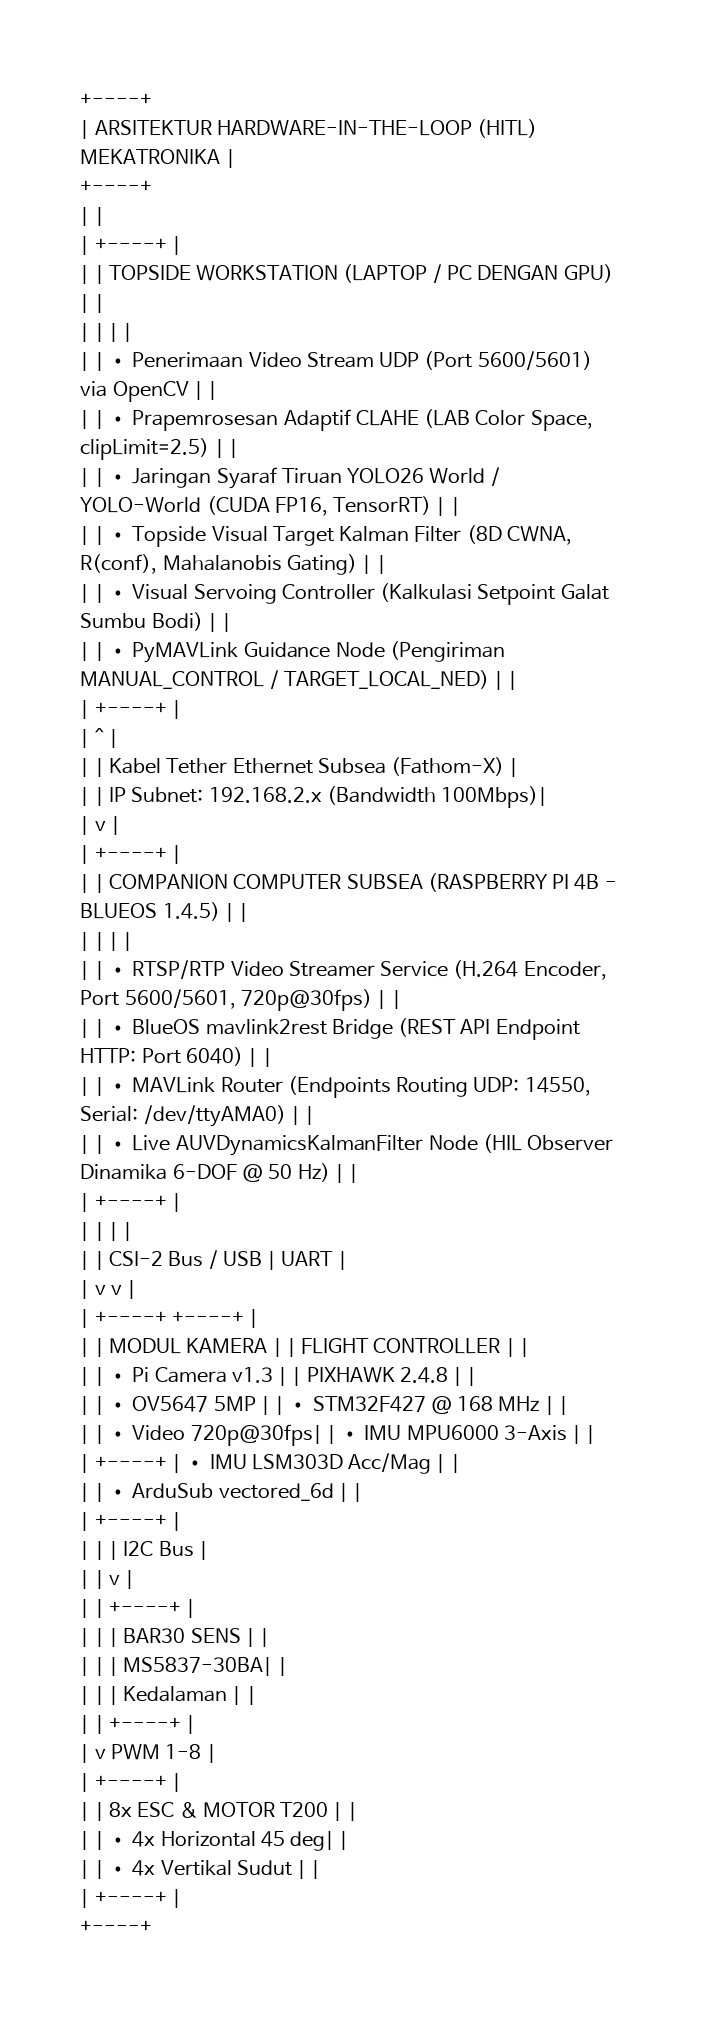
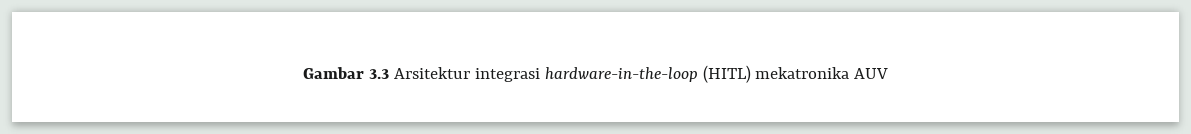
[80,93,153,106] [80,119,538,139] [80,149,235,168] [80,180,153,193] [80,207,104,226] [80,236,181,255] [80,264,613,284] [80,294,104,313] [80,323,133,342] [80,351,592,371] [80,381,218,402] [80,409,593,431] [80,438,238,460] [80,467,500,489] [80,496,460,516] [80,525,572,547] [80,554,386,575] [80,583,609,605] [80,612,232,632] [80,641,506,663] [80,670,518,690] [80,700,181,719] [80,728,118,748] [80,757,519,777] [80,786,548,808] [80,816,120,835] [80,845,181,864] [80,873,617,893] [80,902,249,922] [80,932,133,951] [80,960,607,980] [80,989,401,1011] [80,1018,580,1040] [80,1047,272,1067] [80,1076,591,1098] [80,1105,315,1127] [80,1134,614,1156] [80,1163,359,1183] [80,1193,181,1212] [80,1222,133,1241] [80,1250,347,1270] [80,1280,137,1299] [80,1309,259,1328] [80,1338,529,1357] [80,1367,477,1386] [80,1396,568,1415] [80,1424,596,1446] [80,1453,460,1474] [80,1483,363,1502] [80,1512,181,1531] [80,1541,208,1560] [80,1570,135,1589] [80,1599,196,1618] [80,1628,270,1647] [80,1657,287,1676] [80,1686,256,1705] [80,1715,196,1734] [80,1744,216,1763] [80,1773,181,1792] [80,1802,357,1821] [80,1831,349,1851] [80,1860,321,1879] [80,1889,181,1908] [80,1920,153,1933] +----+ // | ARSITEKTUR HARDWARE-IN-THE-LOOP (HITL) MEKATRONIKA | // +----+ // | | // | +----+ | // | | TOPSIDE WORKSTATION (LAPTOP / PC DENGAN GPU) | | // | | | | // | | • Penerimaan Video Stream UDP (Port 5600/5601) via OpenCV | | // | | • Prapemrosesan Adaptif CLAHE (LAB Color Space, clipLimit=2.5) | | // | | • Jaringan Syaraf Tiruan YOLO26 World / YOLO-World (CUDA FP16, TensorRT) | | // | | • Topside Visual Target Kalman Filter (8D CWNA, R(conf), Mahalanobis Gating) | | // | | • Visual Servoing Controller (Kalkulasi Setpoint Galat Sumbu Bodi) | | // | | • PyMAVLink Guidance Node (Pengiriman MANUAL_CONTROL / TARGET_LOCAL_NED) | | // | +----+ | // | ^ | // | | Kabel Tether Ethernet Subsea (Fathom-X) | // | | IP Subnet: 192.168.2.x (Bandwidth 100Mbps)| // | v | // | +----+ | // | | COMPANION COMPUTER SUBSEA (RASPBERRY PI 4B - BLUEOS 1.4.5) | | // | | | | // | | • RTSP/RTP Video Streamer Service (H.264 Encoder, Port 5600/5601, 720p@30fps) | | // | | • BlueOS mavlink2rest Bridge (REST API Endpoint HTTP: Port 6040) | | // | | • MAVLink Router (Endpoints Routing UDP: 14550, Serial: /dev/ttyAMA0) | | // | | • Live AUVDynamicsKalmanFilter Node (HIL Observer Dinamika 6-DOF @ 50 Hz) | | // | +----+ | // | | | | // | | CSI-2 Bus / USB | UART | // | v v | // | +----+ +----+ | // | | MODUL KAMERA | | FLIGHT CONTROLLER | | // | | • Pi Camera v1.3 | | PIXHAWK 2.4.8 | | // | | • OV5647 5MP | | • STM32F427 @ 168 MHz | | // | | • Video 720p@30fps| | • IMU MPU6000 3-Axis | | // | +----+ | • IMU LSM303D Acc/Mag | | // | | • ArduSub vectored_6d | | // | +----+ | // | | | I2C Bus | // | | v | // | | +----+ | // | | | BAR30 SENS | | // | | | MS5837-30BA| | // | | | Kedalaman | | // | | +----+ | // | v PWM 1-8 | // | +----+ | // | | 8x ESC & MOTOR T200 | | // | | • 4x Horizontal 45 deg| | // | | • 4x Vertikal Sudut | | // | +----+ | // +----+ -> [302,65,889,83] Gambar 3.3 Arsitektur integrasi hardware-in-the-loop (HITL) mekatronika AUV

